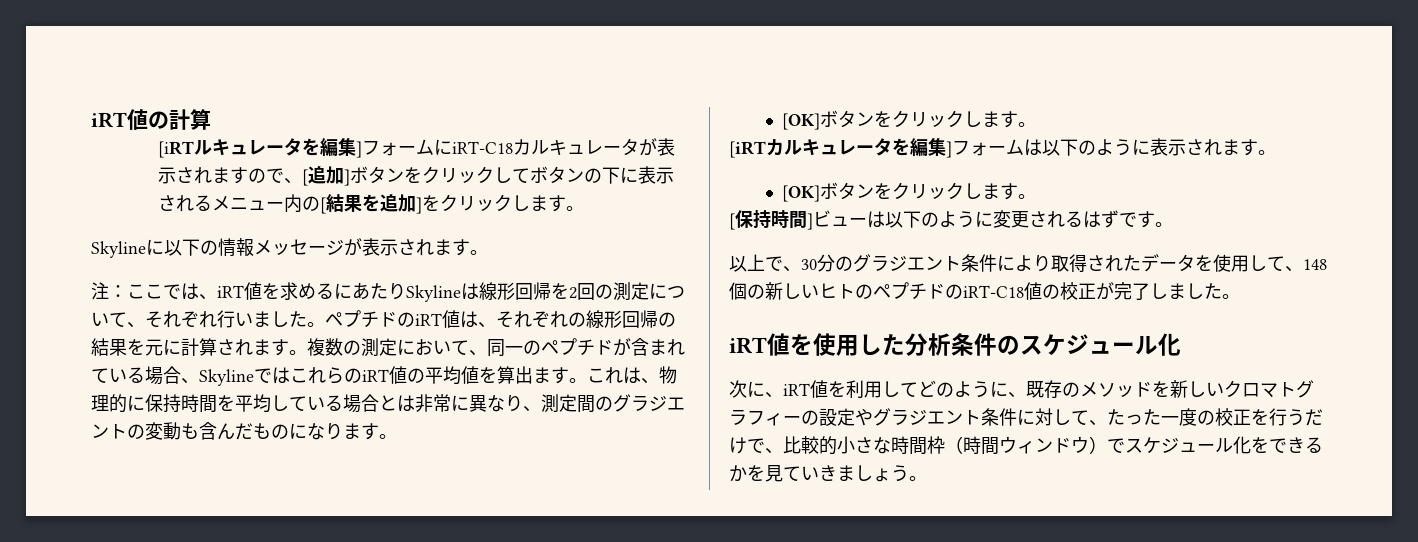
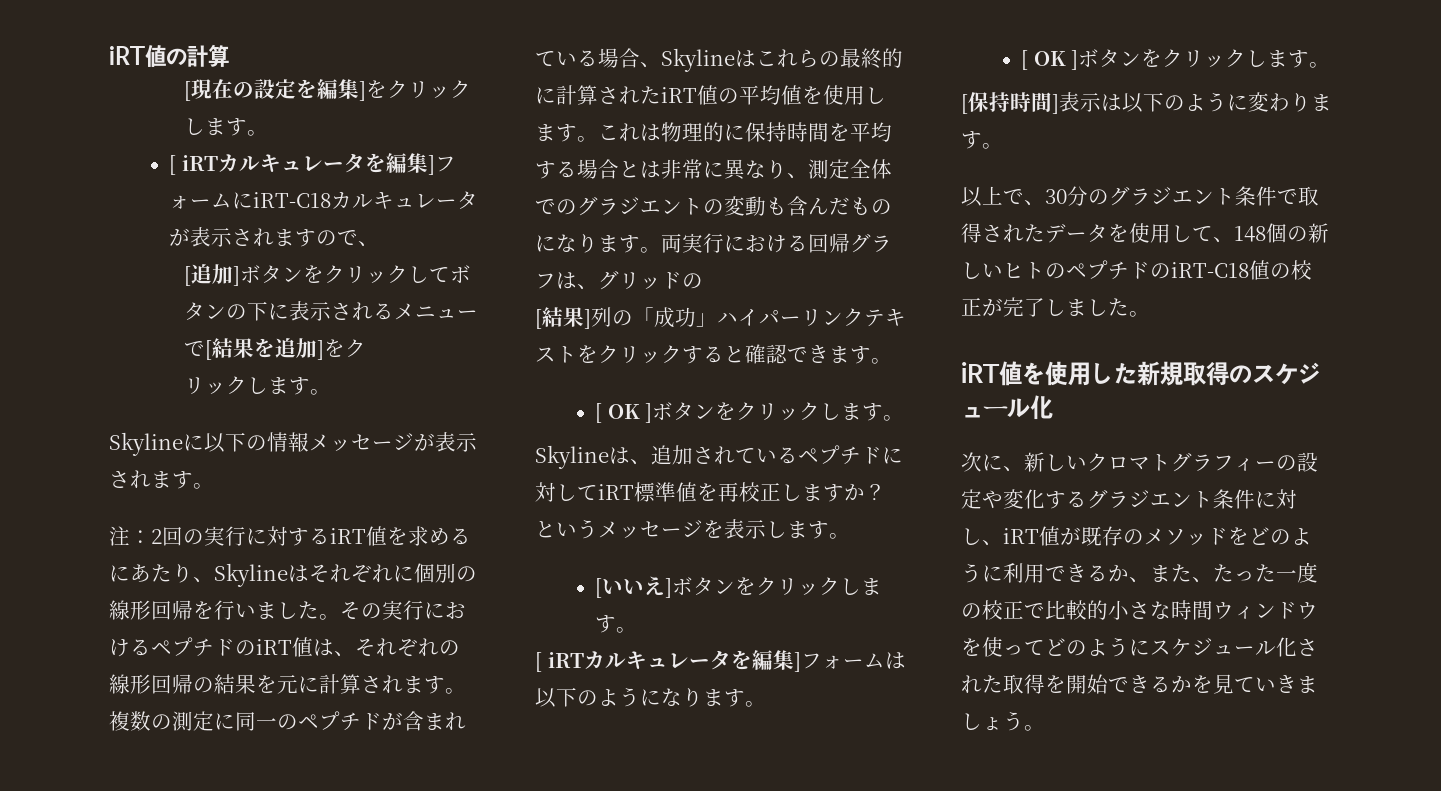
[157,141,194,158] [iRT -> [184,79,472,101] [184,118,269,136] [169,154,239,175] [現在の設定を編集]をクリックします。 // [ iRTカ
(302, 181) none -> (380, 244) //
[283,194,320,213] 内の -> [184,341,206,356] で
(458, 203) none -> (367, 348) //
[127,283,217,300] ここでは、 -> [151,526,330,546] 2回の実行に対する
[406,282,685,302] [91,310,325,328] Skylineは線形回帰を2回の測定について、それぞれ行いました。 -> [193,563,477,587] [109,600,466,620] [109,638,151,657] 、Skylineはそれぞれに個別の線形回帰を行いました。その実行における
[415,339,487,356] おいて、 -> (235, 721) none
[254,368,272,383] で -> (735, 60) none
(362, 375) none -> [840,48,903,69] [535,85,661,105] 最終的に計算された
[497,366,533,384] 算出 -> [823,85,886,105] 使用し
[641,378,659,384] 、 -> (661, 132) none
[271,395,325,411] してい -> [535,161,556,179] す
[577,395,595,413] 間 -> [850,159,892,179] [535,199,556,214] 全体で
[782,110,1037,130] [729,141,766,158] // [OK]ボタンをクリックします。 // [iRT -> [661,233,892,253] [535,270,703,290] [535,307,906,329] [535,344,892,364] [595,402,905,423] [535,445,903,469] [535,482,886,502] [535,519,850,539] [595,576,883,598] [595,615,638,633] [535,652,584,672] 両実行における回帰グラフは、グリッドの // [結果]列の「成功」ハイパーリンクテキストをクリックすると確認できます。 // [ OK ]ボタンをクリックします。 // Skylineは、追加されているペプチドに対してiRT標準値を再校正しますか？というメッセージを表示します。 // [いいえ]ボタンをクリックします。 // [ iRT
[1150,138,1276,156] [782,185,821,202] 表示されます。 // [OK] -> [661,688,766,707] [1021,50,1079,70] なります。 // [ OK ]
[813,210,867,227] ビュー -> [1059,92,1101,112] 表示
[1011,210,1137,228] 更されるはずで -> [1269,93,1332,112] わりま
[997,255,1051,272] により -> [1277,189,1298,204] で
[905,333,997,356] 分析条件 -> [1136,361,1229,386] 新規取得
[783,380,1170,398] iRT値を利用してどのように、既存のメソッドを -> (1024, 469) none
(873, 417) none -> [1003,489,1087,509] 変化する
[1071,410,1089,425] て -> [982,526,1312,546] [961,563,1192,583] 、iRT値が既存のメソッドをどのように利用できるか、また
[1251,408,1323,426] [729,437,783,454] を行うだけで、 -> [1024,603,1045,618] で
[927,436,999,455] 枠（時間 -> (1213, 610) none
[1089,436,1269,454] ）でスケジュール化を -> [961,637,1318,657] [961,674,1109,694] を使ってどのようにスケジュール化された取得を開始

